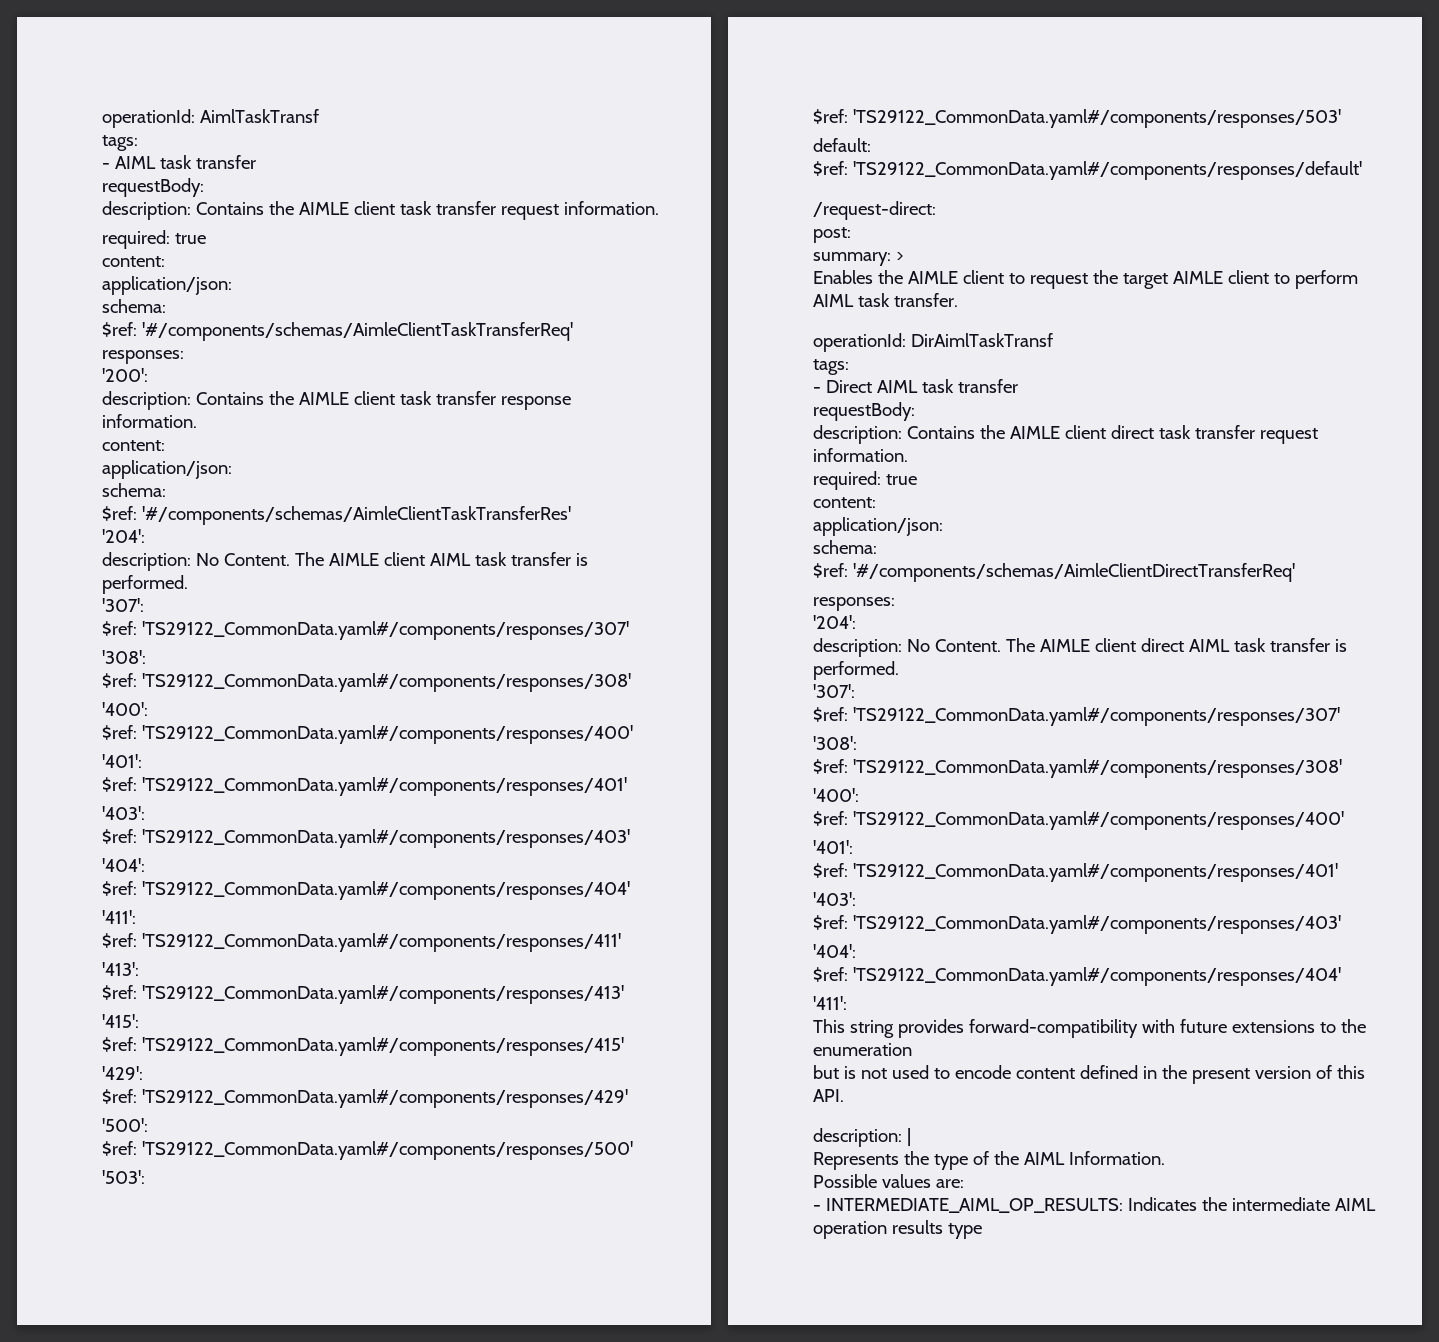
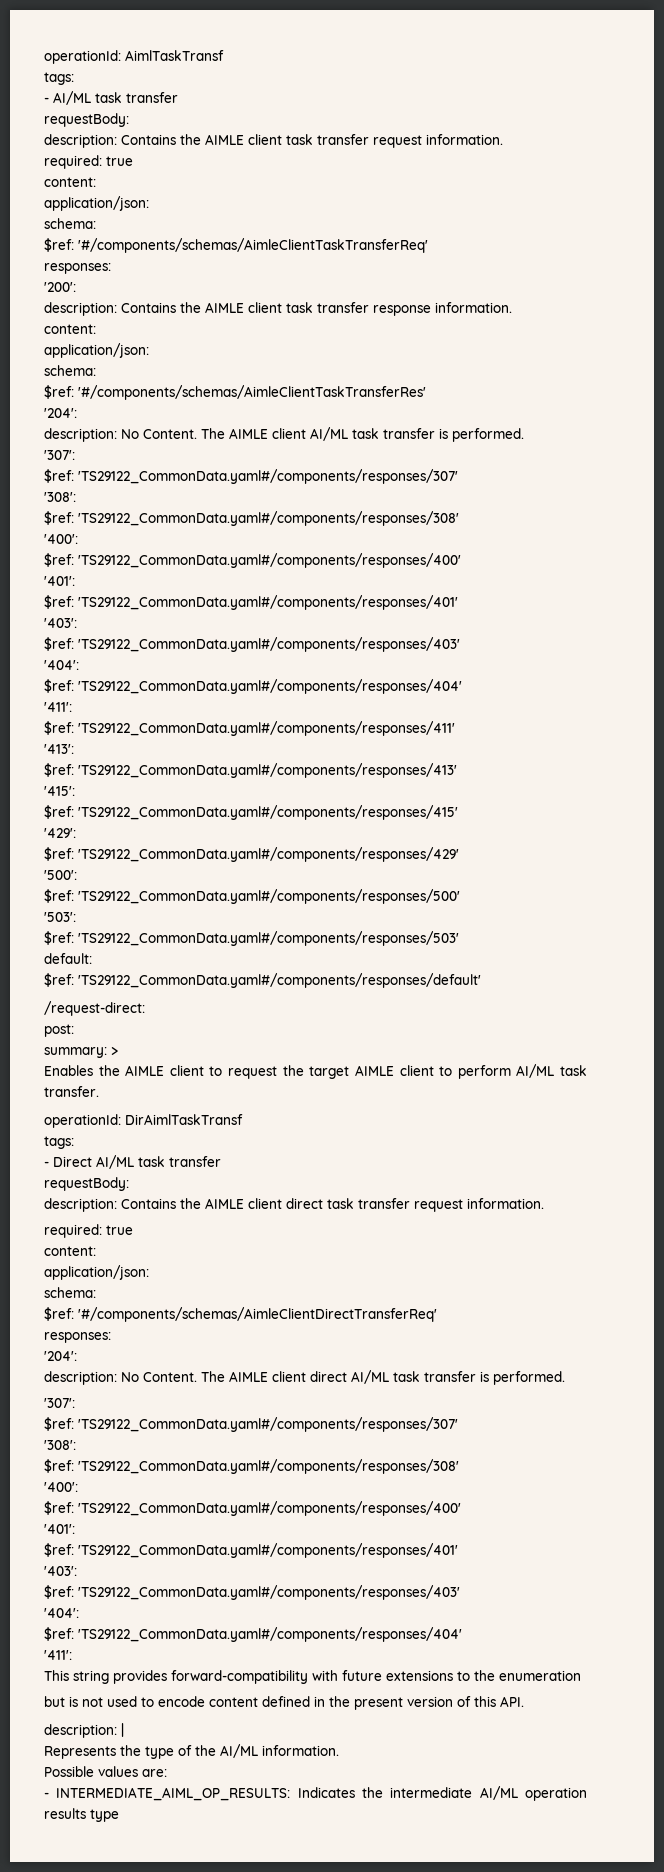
[114,156,156,169] AIML -> [53,91,91,105] AI/ML
[429,553,471,566] AIML -> [310,427,348,441] AI/ML
[813,294,854,307] AIML -> [516,1064,555,1078] AI/ML
[876,380,918,393] AIML -> [96,1155,134,1169] AI/ML
[1188,639,1230,652] AIML -> [351,1370,389,1384] AI/ML
[1023,1151,1165,1165] AIML Information. -> [220,1744,339,1758] AI/ML information.
[1334,1198,1376,1211] AIML -> [479,1786,518,1800] AI/ML

